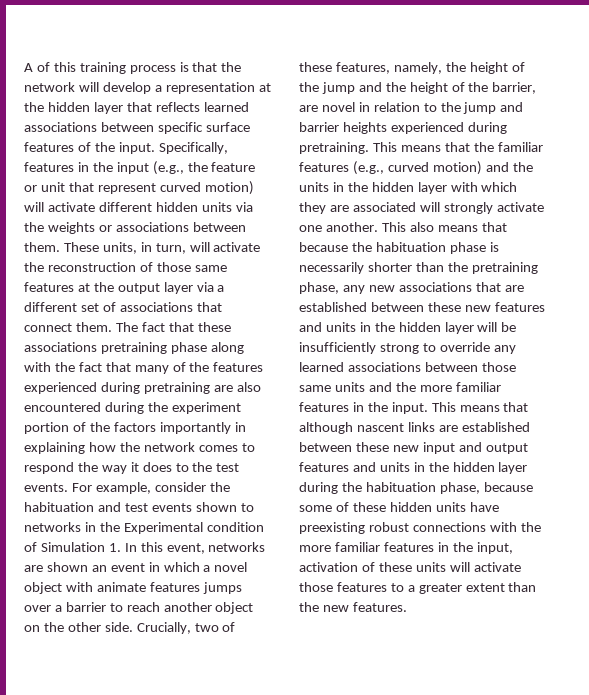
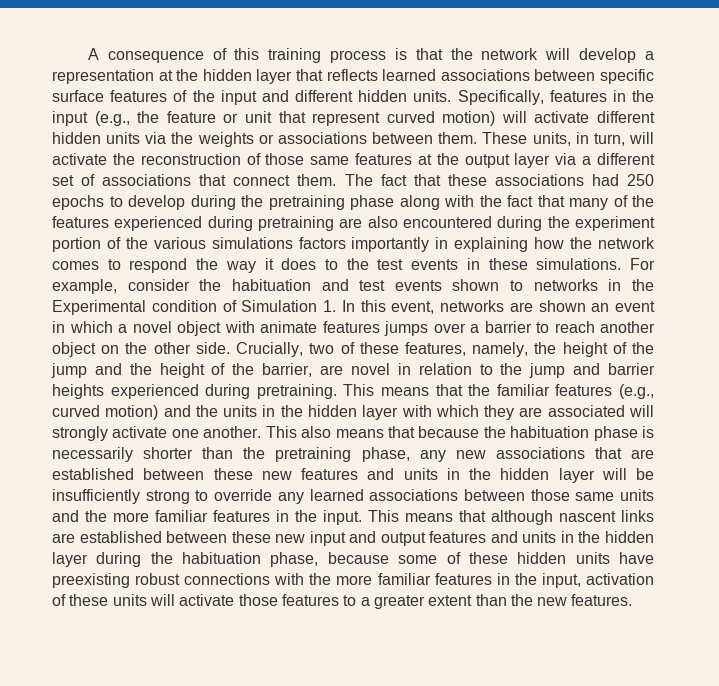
(33, 67) none -> [107,51,204,63] consequence
[118,142,155,154] input. -> [220,90,452,105] input and different hidden units.
(97, 347) none -> [591,174,654,186] [52,195,263,210] had 250 epochs to develop during the
(110, 427) none -> [153,237,293,249] various simulations
[24,483,68,492] events. -> [411,258,622,270] events in these simulations.

